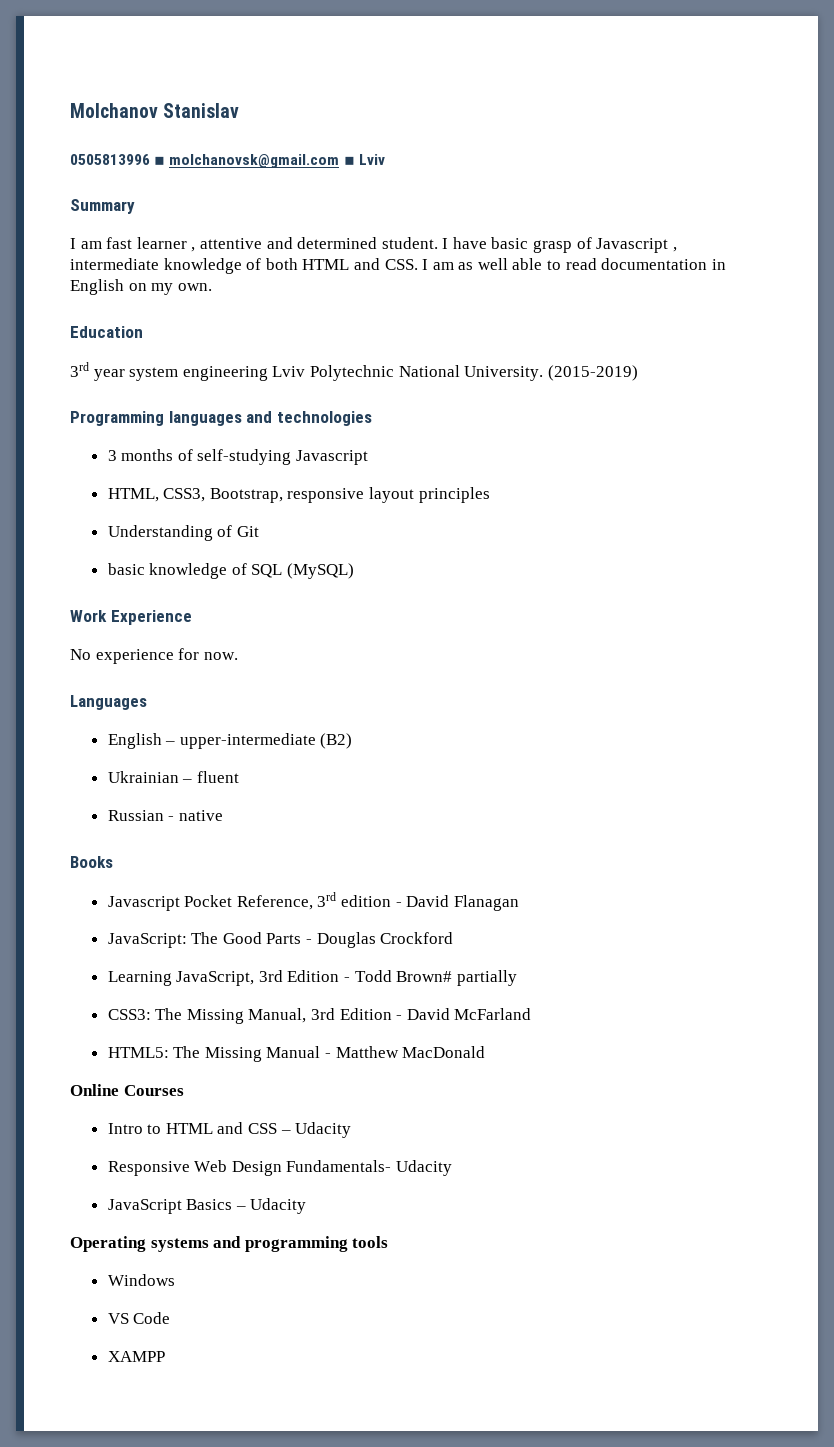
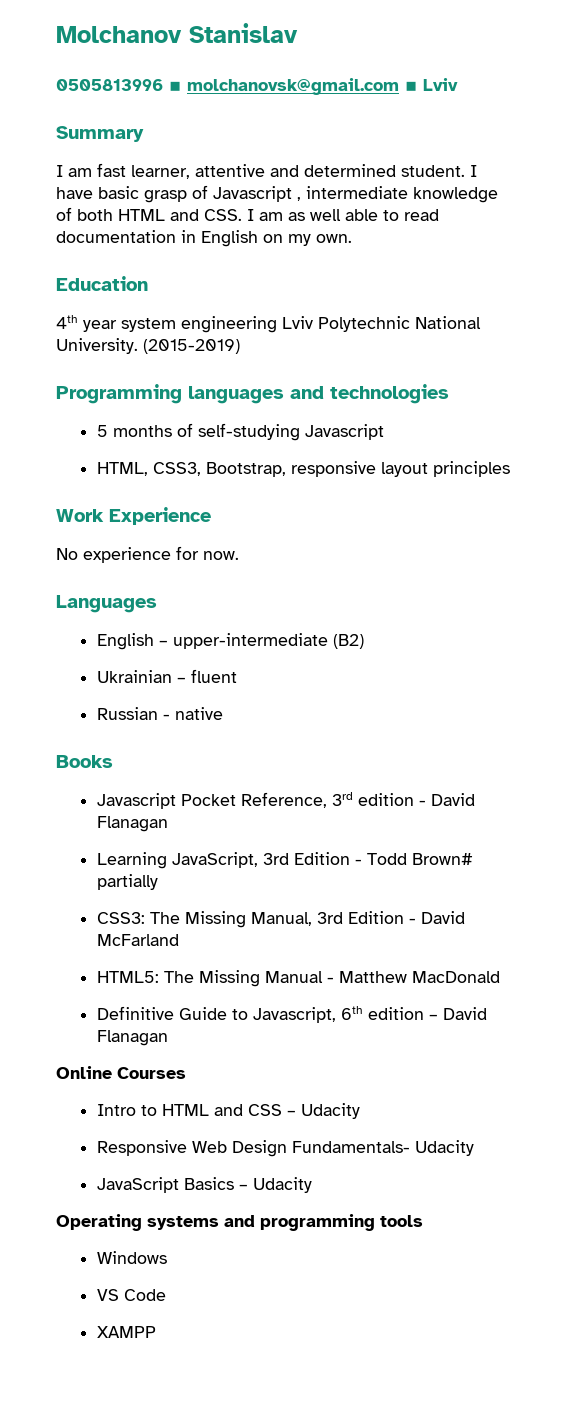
[136,237,196,252] learner , -> [131,165,190,179] learner,
[70,362,89,377] 3rd -> [56,315,78,329] 4th
[107,450,117,461] 3 -> [96,425,108,437] 5
[107,525,259,541] [107,563,354,579] // Understanding of Git // basic knowledge of SQL (MySQL) -> (510, 469) none
[107,932,454,948] // JavaScript: The Good Parts - Douglas Crockford -> (168, 824) none
(486, 1052) none -> [96,1006,487,1023] [96,1030,168,1046] // Definitive Guide to Javascript, 6th edition – David Flanagan

